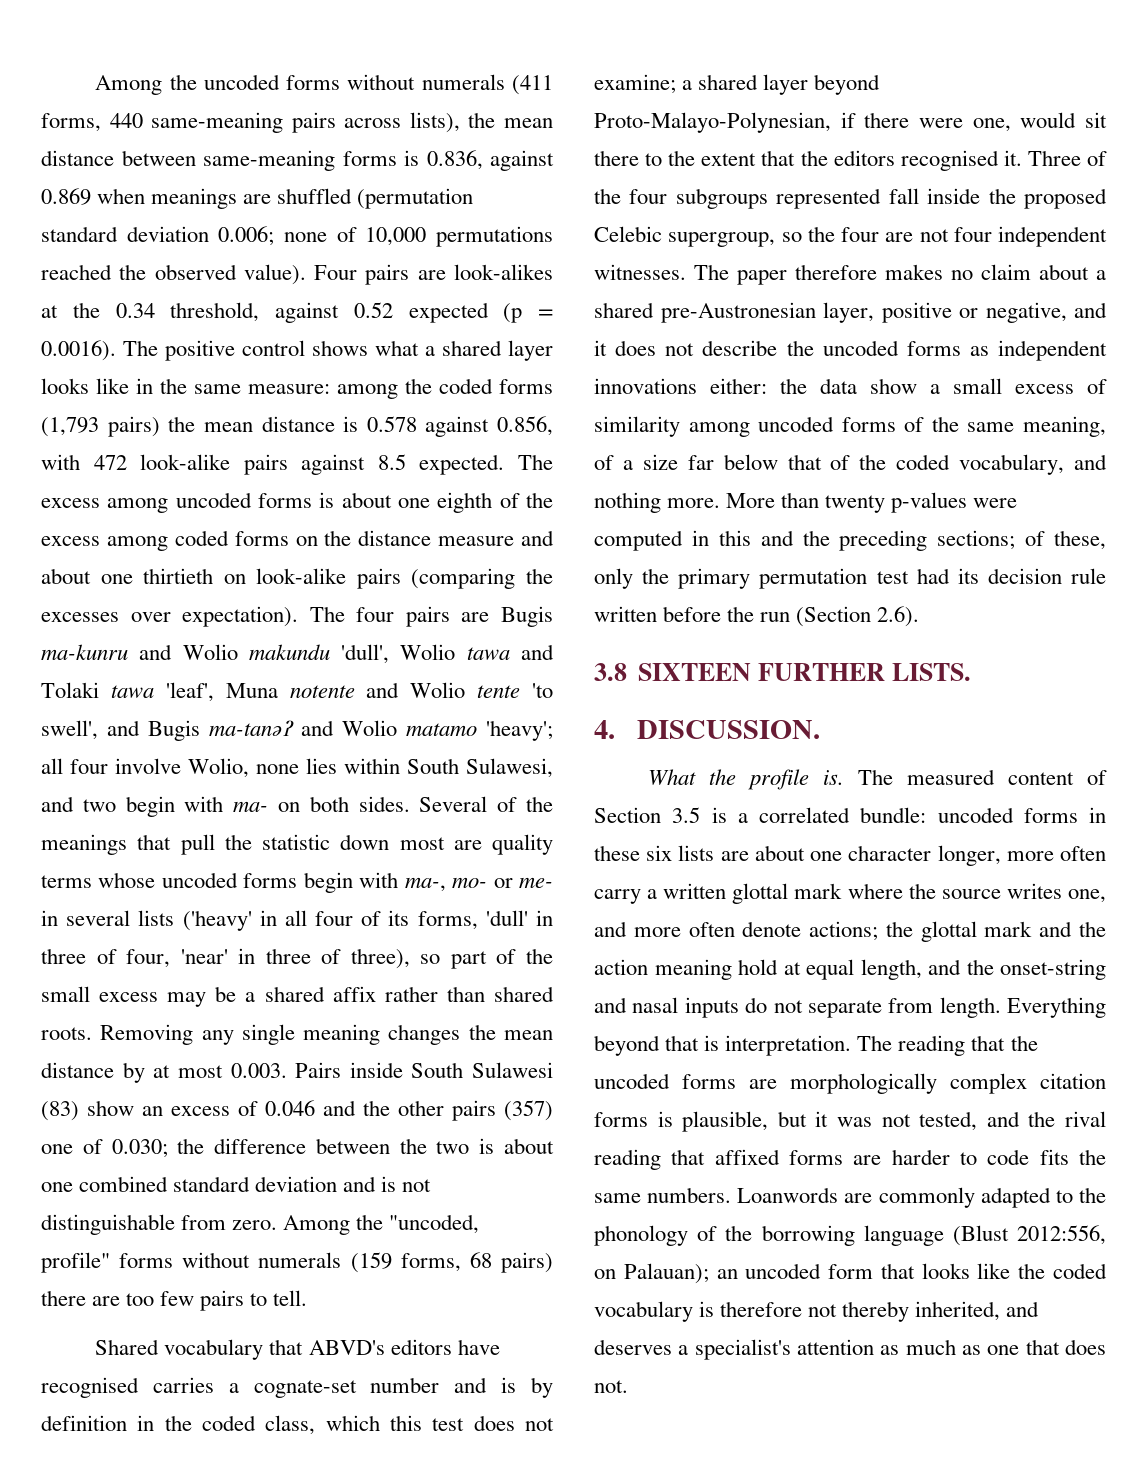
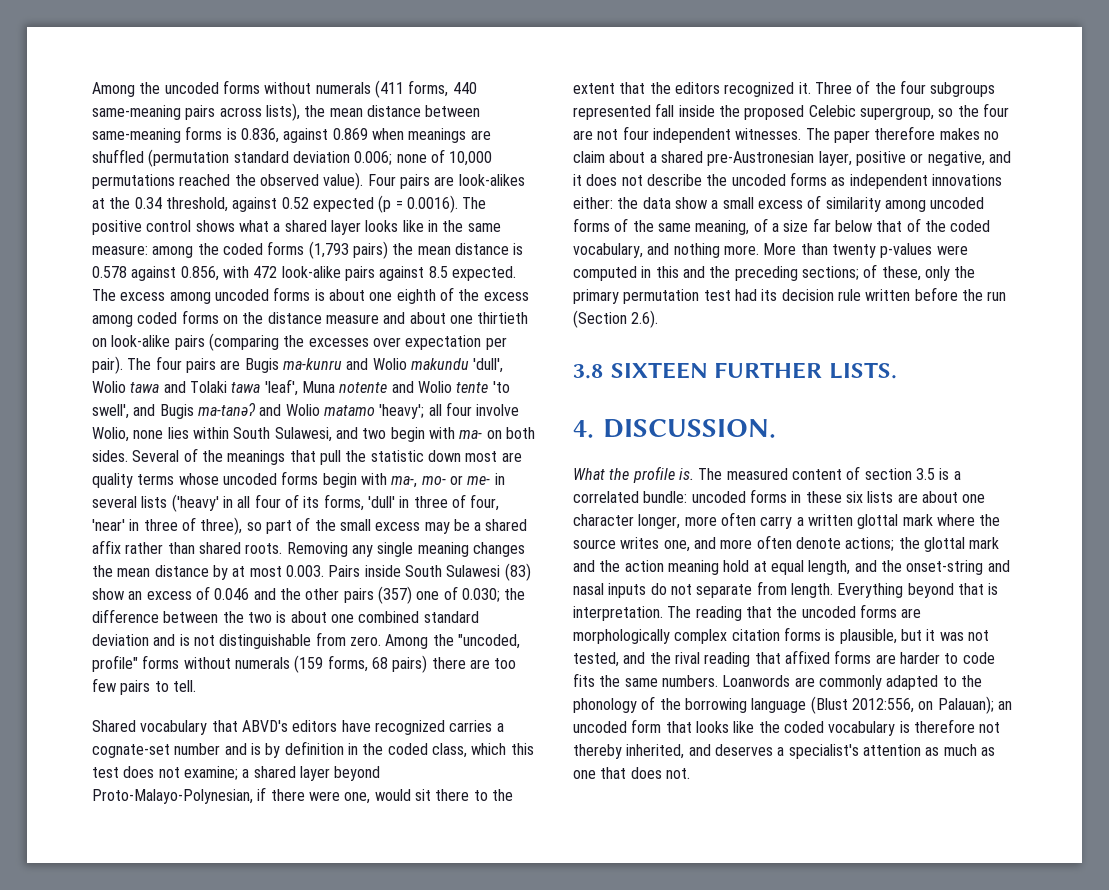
[182,606,299,627] expectation). -> [405,335,507,350] [92,356,123,374] expectation per pair).
[41,1377,139,1398] recognised -> [374,720,445,735] recognized
[900,150,999,171] recognised -> [724,82,795,97] recognized
[594,807,661,823] Section -> [864,468,912,480] section

